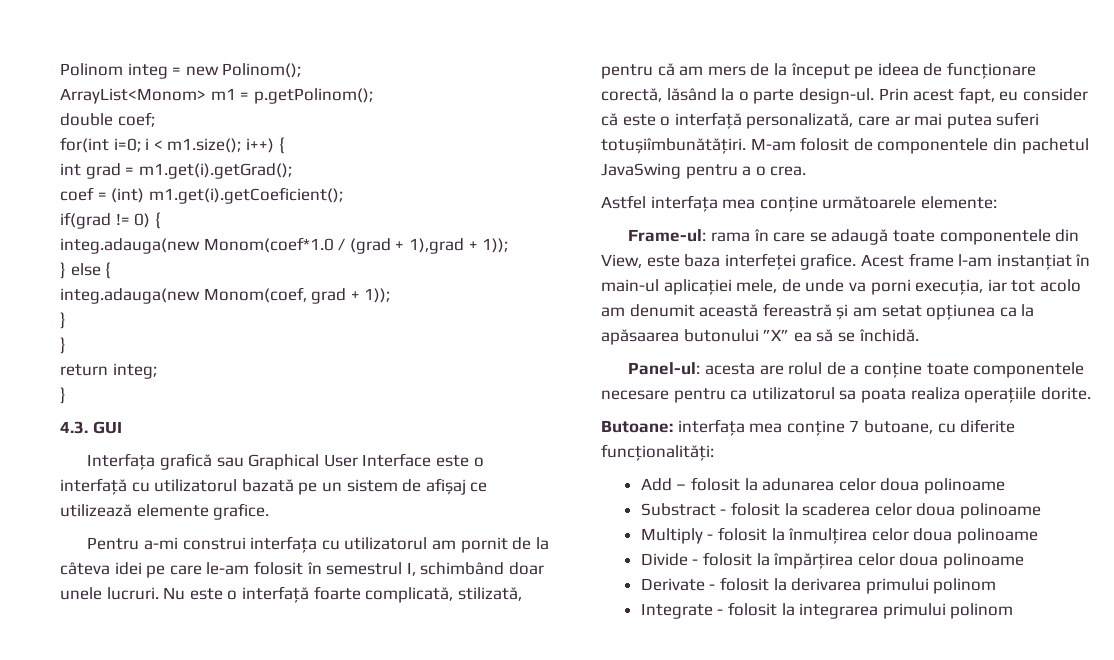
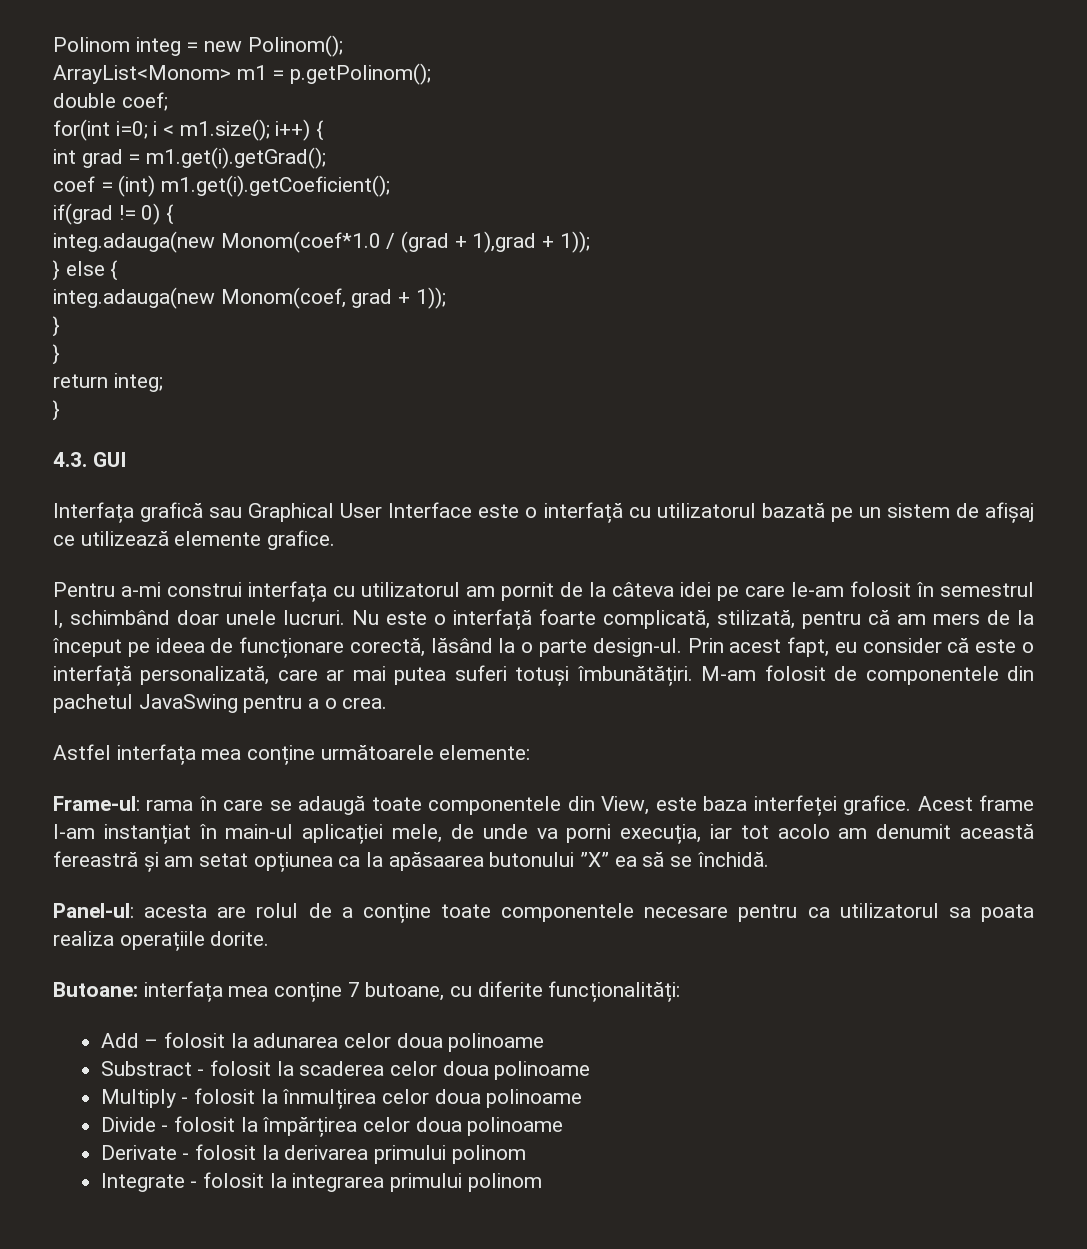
[601,138,746,154] totușiîmbunătățiri. -> [515,666,693,687] totuși îmbunătățiri.

